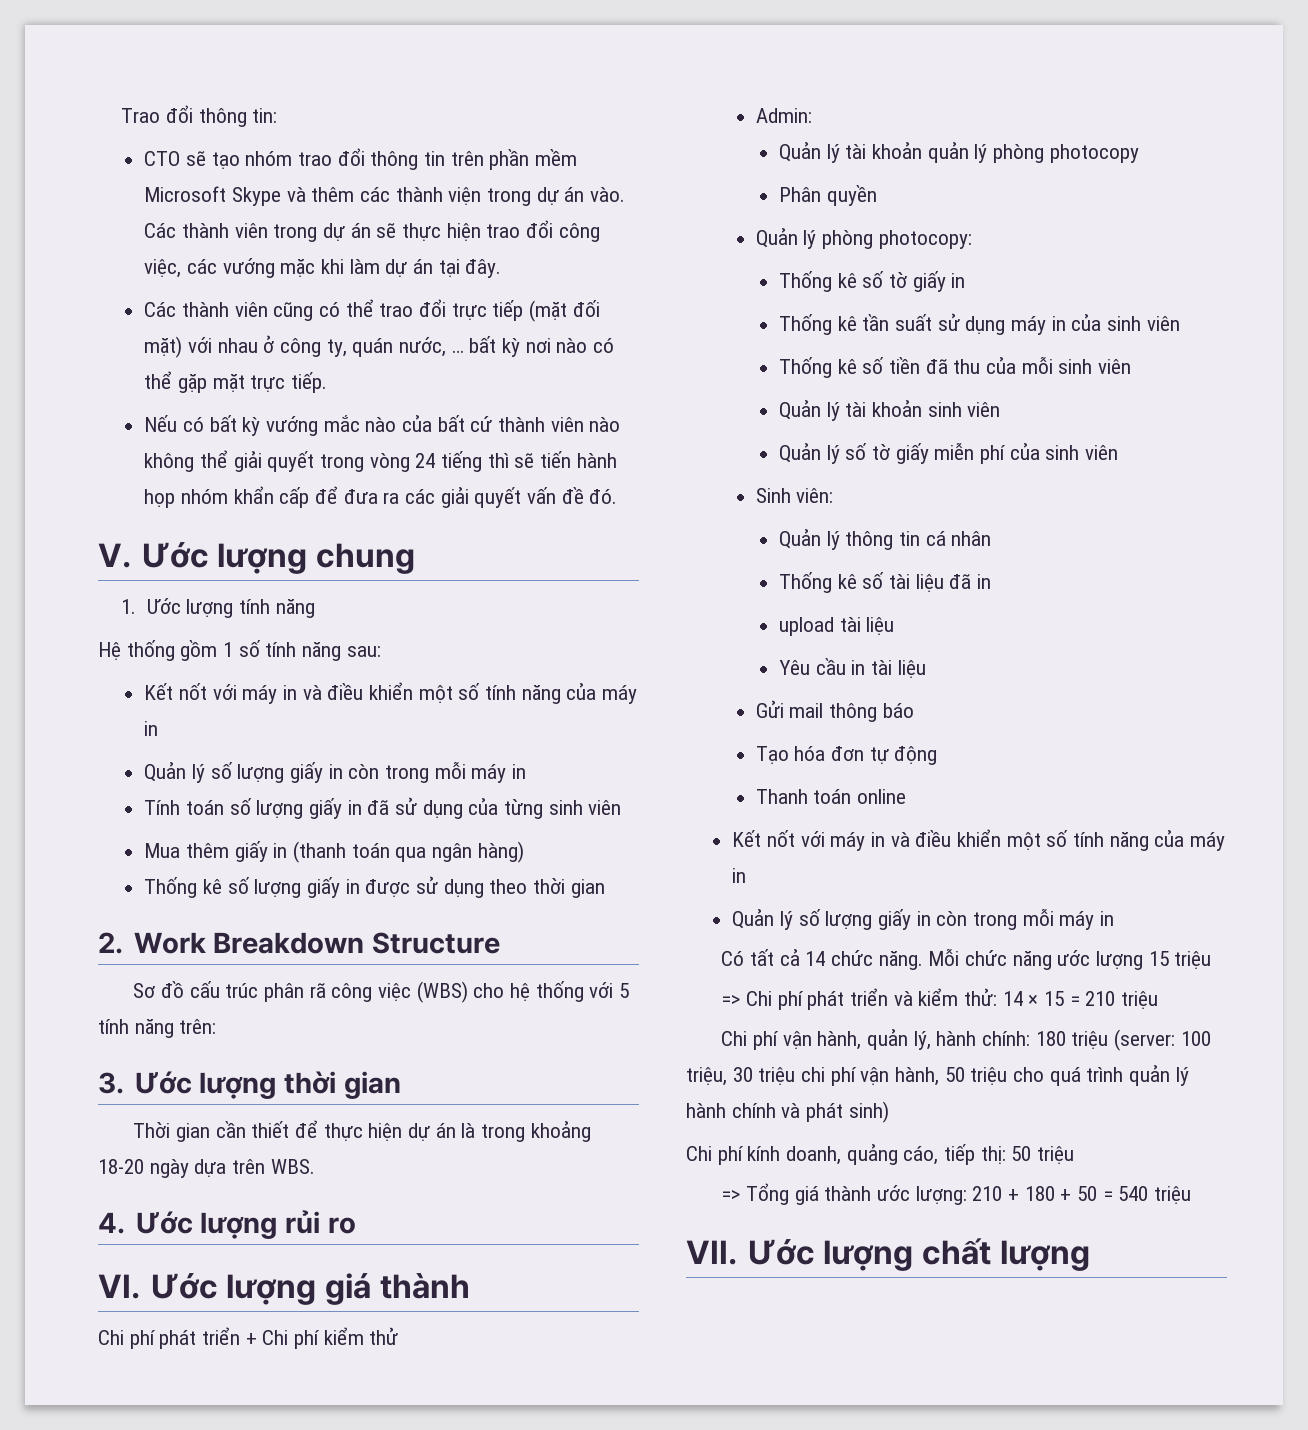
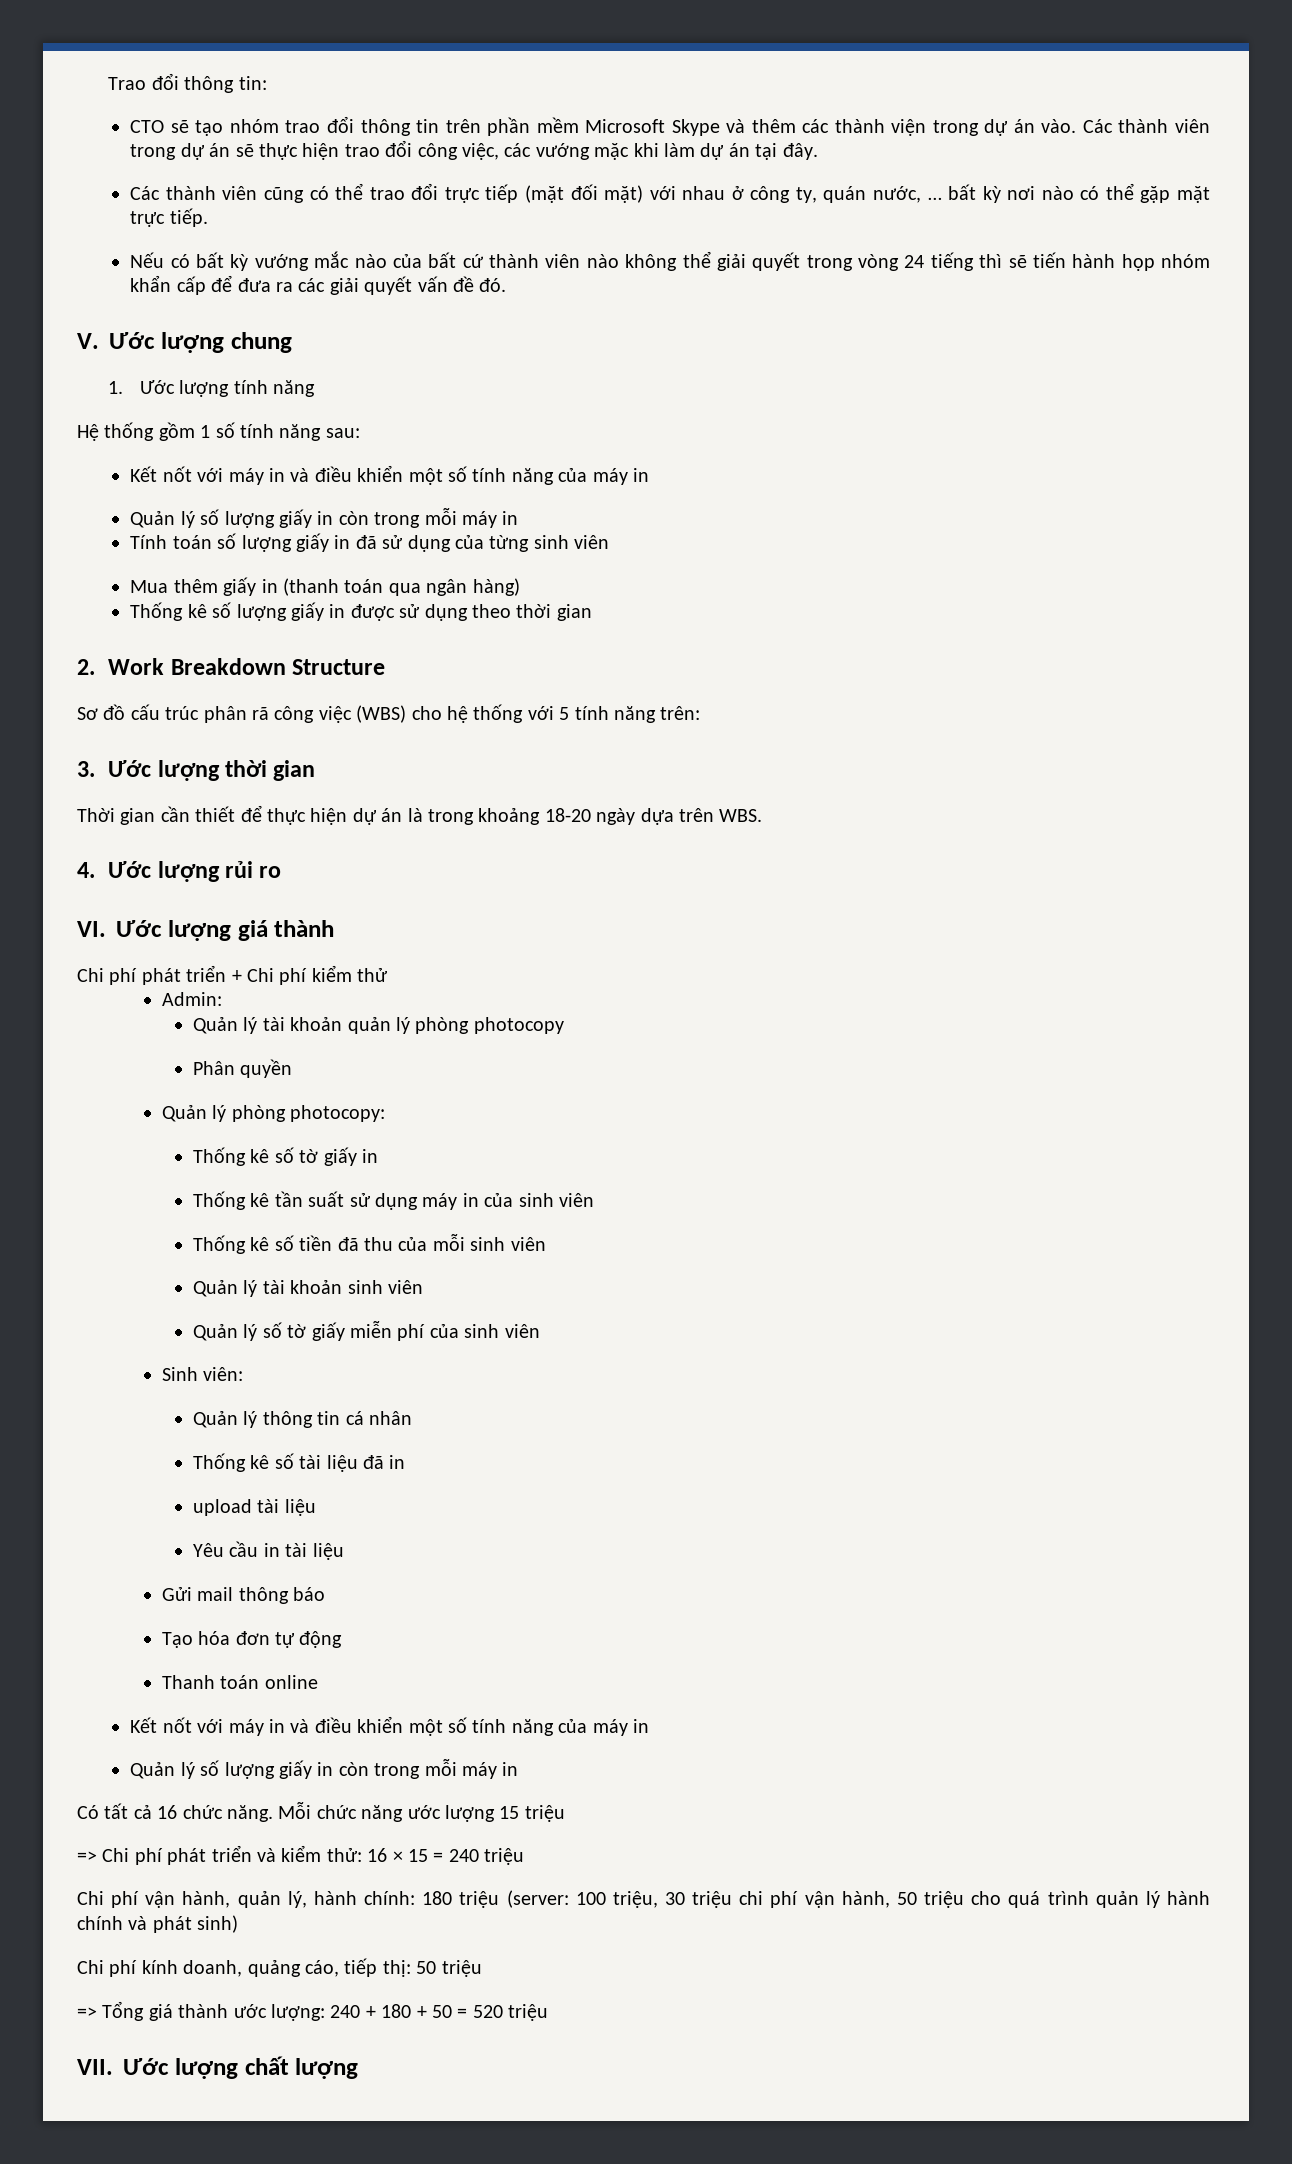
[805,951,826,966] 14 -> [157,1805,178,1819] 16
[1002,991,1023,1006] 14 -> [367,1848,388,1862] 16
[1085,991,1116,1006] 210 -> [448,1849,479,1862] 240
[972,1186,1003,1201] 210 -> [330,2005,361,2018] 240
[1118,1186,1149,1201] 540 -> [472,2005,503,2018] 520

